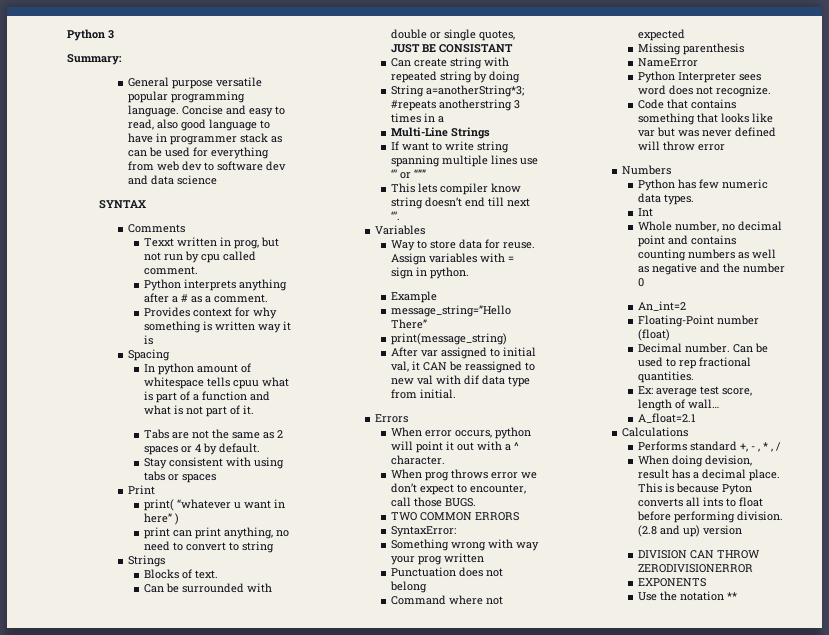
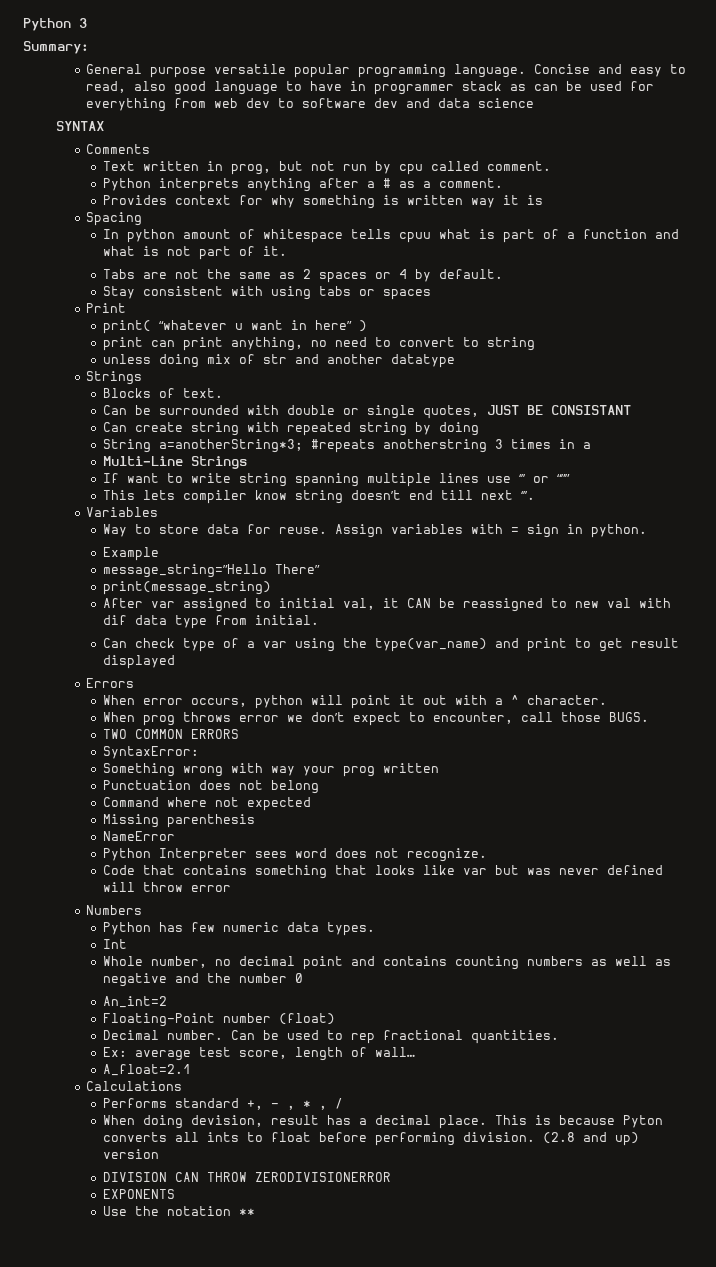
[143,238,174,247] Texxt -> [102,161,135,171] Text
(274, 547) none -> [102,354,455,368] // unless doing mix of str and another datatype
(456, 394) none -> [102,638,679,652] [102,655,175,669] // Can check type of a var using the type(var_name) and print to get result displayed

